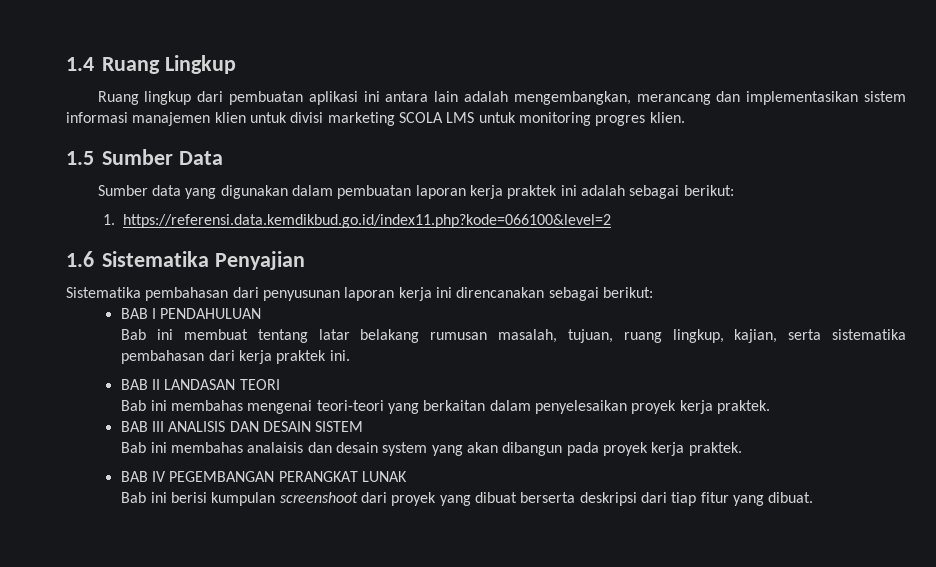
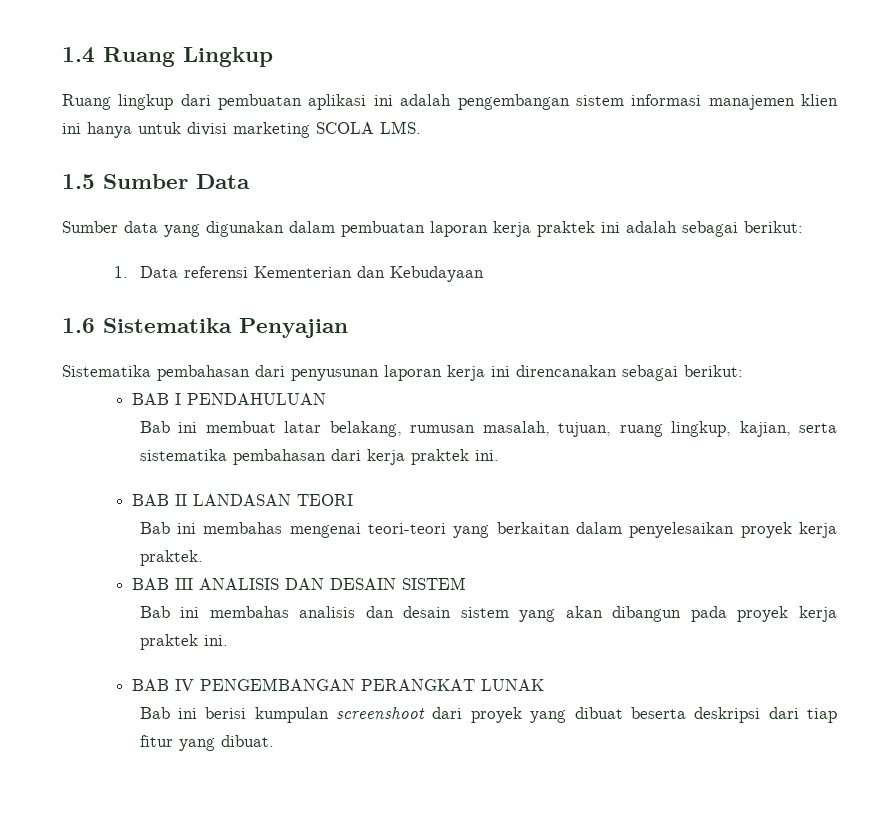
[385,91,859,105] antara lain adalah mengembangkan, merancang dan implementasikan -> [400,94,570,110] adalah pengembangan
(246, 117) none -> [62,122,132,138] ini hanya
[446,112,685,126] LMS untuk monitoring progres klien. -> [380,121,421,134] LMS.
[122,214,611,228] https://referensi.data.kemdikbud.go.id/index11.php?kode=066100&level=2 -> [139,266,484,282] Data referensi Kementerian dan Kebudayaan
[257,329,420,343] tentang latar belakang -> [284,421,402,437] latar belakang,
[247,442,304,453] analaisis -> [299,606,356,618] analisis
[382,442,428,456] system -> [460,607,509,618] sistem
[688,442,742,456] praktek. -> [139,634,228,650] praktek ini.
[169,471,275,482] PEGEMBANGAN -> [199,678,355,691] PENGEMBANGAN
[520,492,576,503] berserta -> [630,707,686,719] beserta

